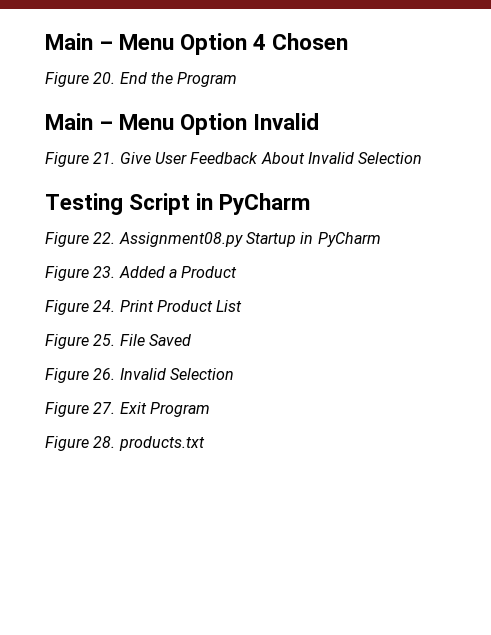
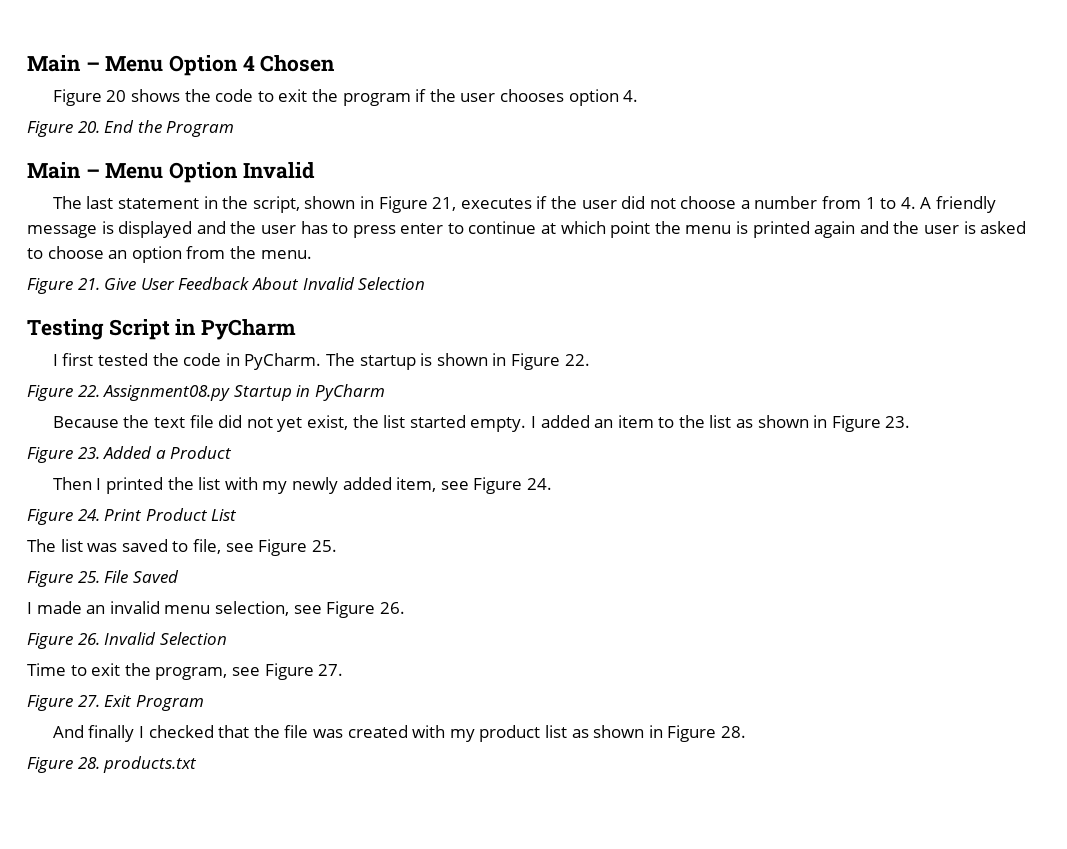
(349, 41) none -> [52,89,639,106] // Figure 20 shows the code to exit the program if the user chooses option 4.
(320, 121) none -> [52,196,996,213] [27,221,1027,238] [27,246,312,263] // The last statement in the script, shown in Figure 21, executes if the user did not choose a number from 1 to 4. A friendly message is displayed and the user has to press enter to continue at which point the menu is printed again and the user is asked to choose an option from the menu.
(311, 204) none -> [52,353,590,370] // I first tested the code in PyCharm. The startup is shown in Figure 22.
(381, 239) none -> [52,415,911,432] // Because the text file did not yet exist, the list started empty. I added an item to the list as shown in Figure 23.
(238, 272) none -> [52,477,552,494] // Then I printed the list with my newly added item, see Figure 24.
[45,334,191,349] [45,368,234,383] [45,402,210,417] Figure 25. File Saved // Figure 26. Invalid Selection // Figure 27. Exit Program -> [27,539,337,556] [27,570,179,587] [27,601,405,618] [27,632,227,649] [27,663,344,680] [27,695,204,711] [52,725,746,742] The list was saved to file, see Figure 25. // Figure 25. File Saved // I made an invalid menu selection, see Figure 26. // Figure 26. Invalid Selection // Time to exit the program, see Figure 27. // Figure 27. Exit Program // And finally I checked that the file was created with my product list as shown in Figure 28.

